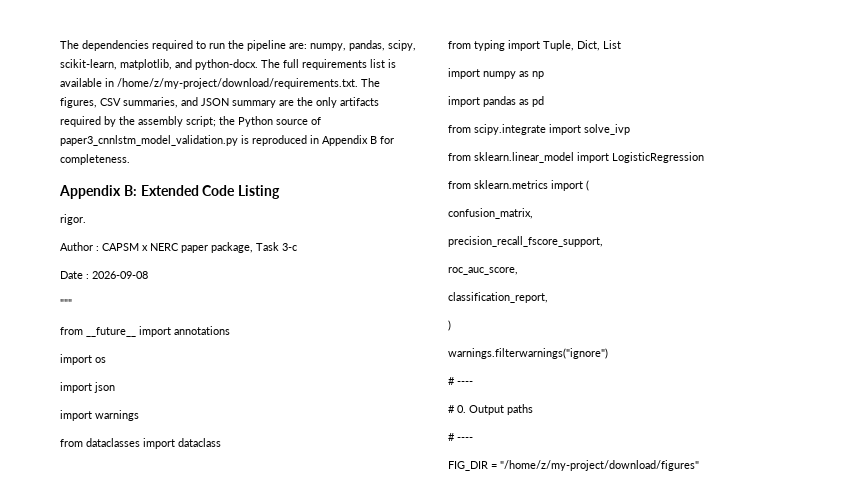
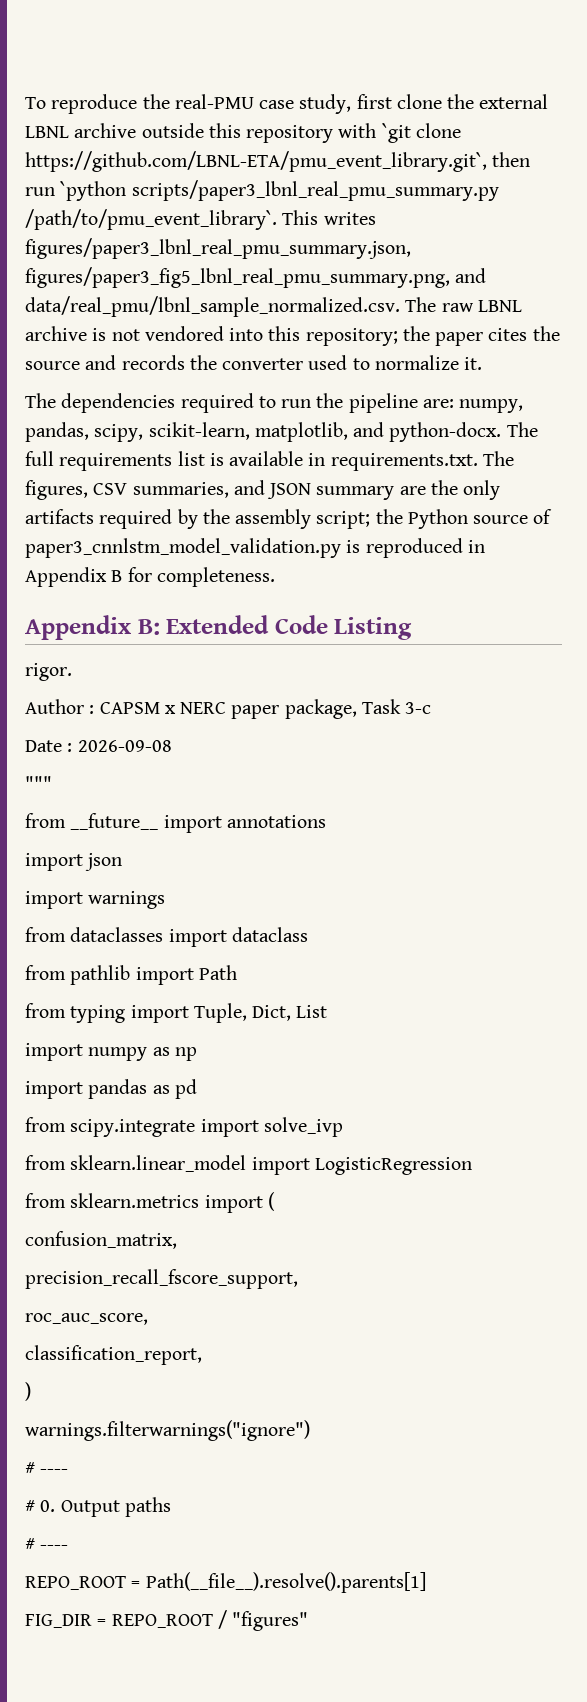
(60, 44) none -> [25,94,549,114] [25,123,461,143] [25,151,531,172] [25,180,499,201] [25,209,376,230] [25,238,411,259] [25,267,487,288] [25,296,522,317] [25,326,560,346] [25,355,483,370] To reproduce the real-PMU case study, first clone the external LBNL archive outside this repository with `git clone https://github.com/LBNL-ETA/pmu_event_library.git`, then run `python scripts/paper3_lbnl_real_pmu_summary.py /path/to/pmu_event_library`. This writes figures/paper3_lbnl_real_pmu_summary.json, figures/paper3_fig5_lbnl_real_pmu_summary.png, and data/real_pmu/lbnl_sample_normalized.csv. The raw LBNL archive is not vendored into this repository; the paper cites the source and records the converter used to normalize it. //
[117,78,358,89] /home/z/my-project/download/requirements.txt. -> [330,453,478,471] requirements.txt.
[60,354,106,365] // import os -> (326, 821) none
(221, 442) none -> [25,965,237,985] // from pathlib import Path
(473, 439) none -> [25,1572,426,1593] // REPO_ROOT = Path(__file__).resolve().parents[1]
[500,460,699,471] "/home/z/my-project/download/figures" -> [111,1610,309,1631] REPO_ROOT / "figures"

